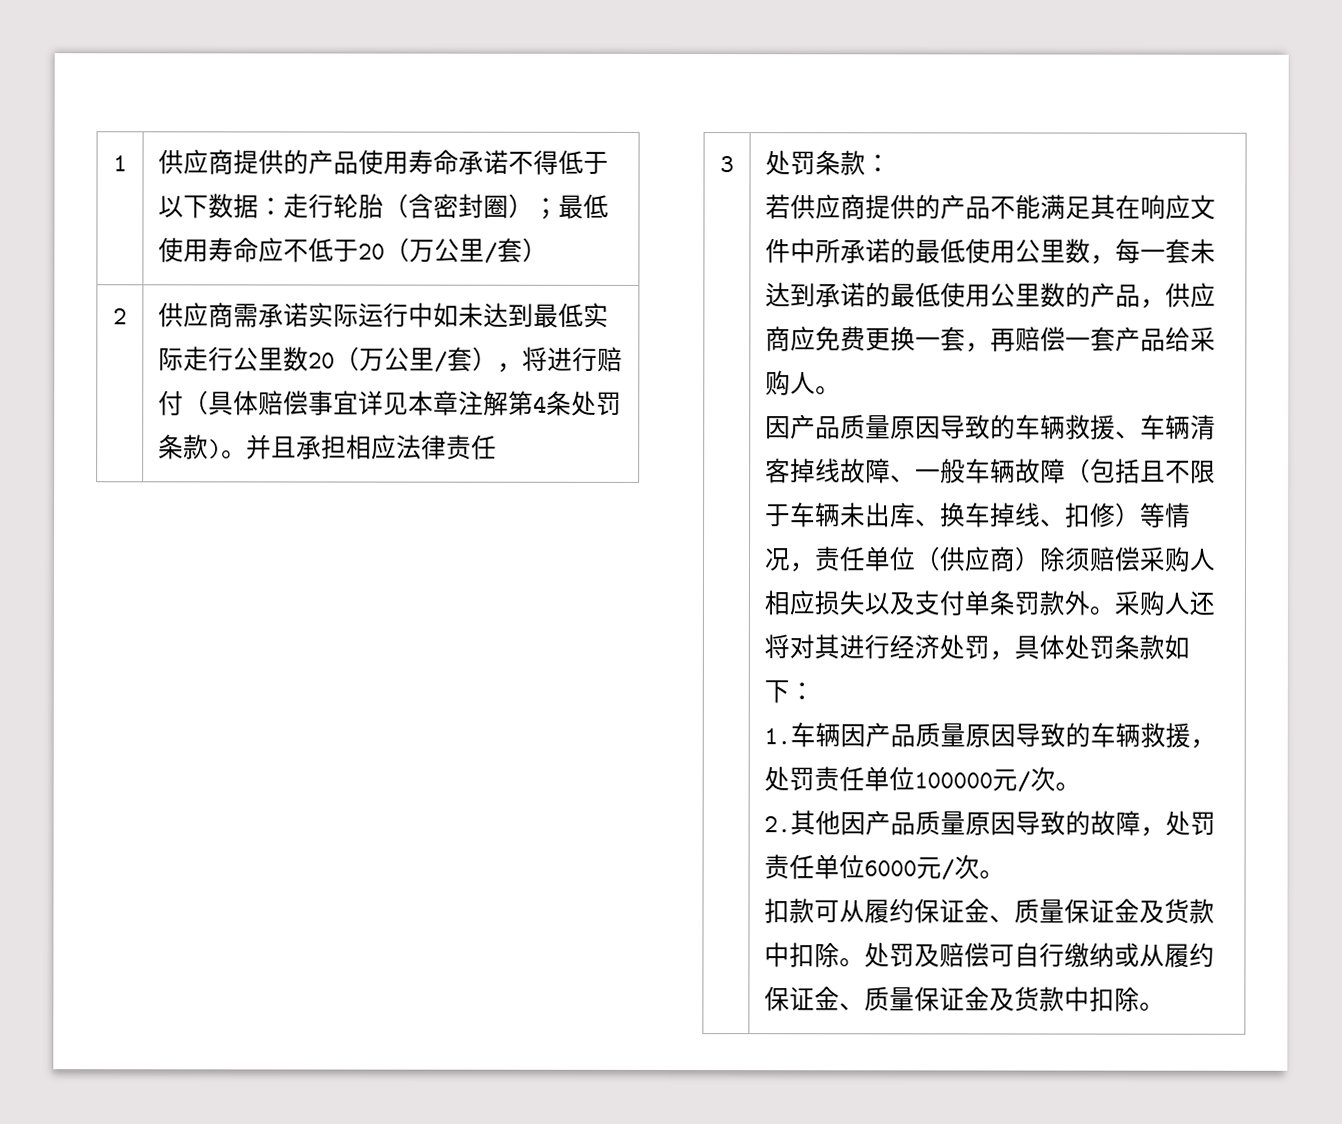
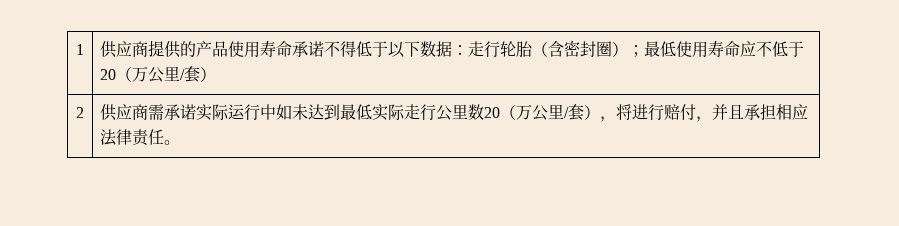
[183,390,623,416] [158,434,248,460] （具体赔偿事宜详见本章注解第4条处罚条款)。 -> [696,116,713,122] ，
[720,156,734,173] [765,150,892,176] [765,194,1217,220] [765,238,1217,265] [765,282,1217,309] [765,326,1217,353] [765,370,842,396] [765,414,1217,440] [765,458,1217,484] [765,502,1192,528] [764,546,1217,573] [764,590,1216,616] [764,634,1191,661] [764,680,816,704] [764,722,1217,749] [764,766,1082,793] [764,810,1217,837] [764,854,1006,881] [764,898,1216,924] [764,942,1216,968] [764,986,1141,1012] // 3 | 处罚条款： // 若供应商提供的产品不能满足其在响应文件中所承诺的最低使用公里数，每一套未达到承诺的最低使用公里数的产品，供应商应免费更换一套，再赔偿一套产品给采购人。 // 因产品质量原因导致的车辆救援、车辆清客掉线故障、一般车辆故障（包括且不限于车辆未出库、换车掉线、扣修）等情况，责任单位（供应商）除须赔偿采购人相应损失以及支付单条罚款外。采购人还将对其进行经济处罚，具体处罚条款如下： // 1.车辆因产品质量原因导致的车辆救援，处罚责任单位100000元/次。 // 2.其他因产品质量原因导致的故障，处罚责任单位6000元/次。 // 扣款可从履约保证金、质量保证金及货款中扣除。处罚及赔偿可自行缴纳或从履约保证金、质量保证金及货款中扣除 -> (165, 137) none

